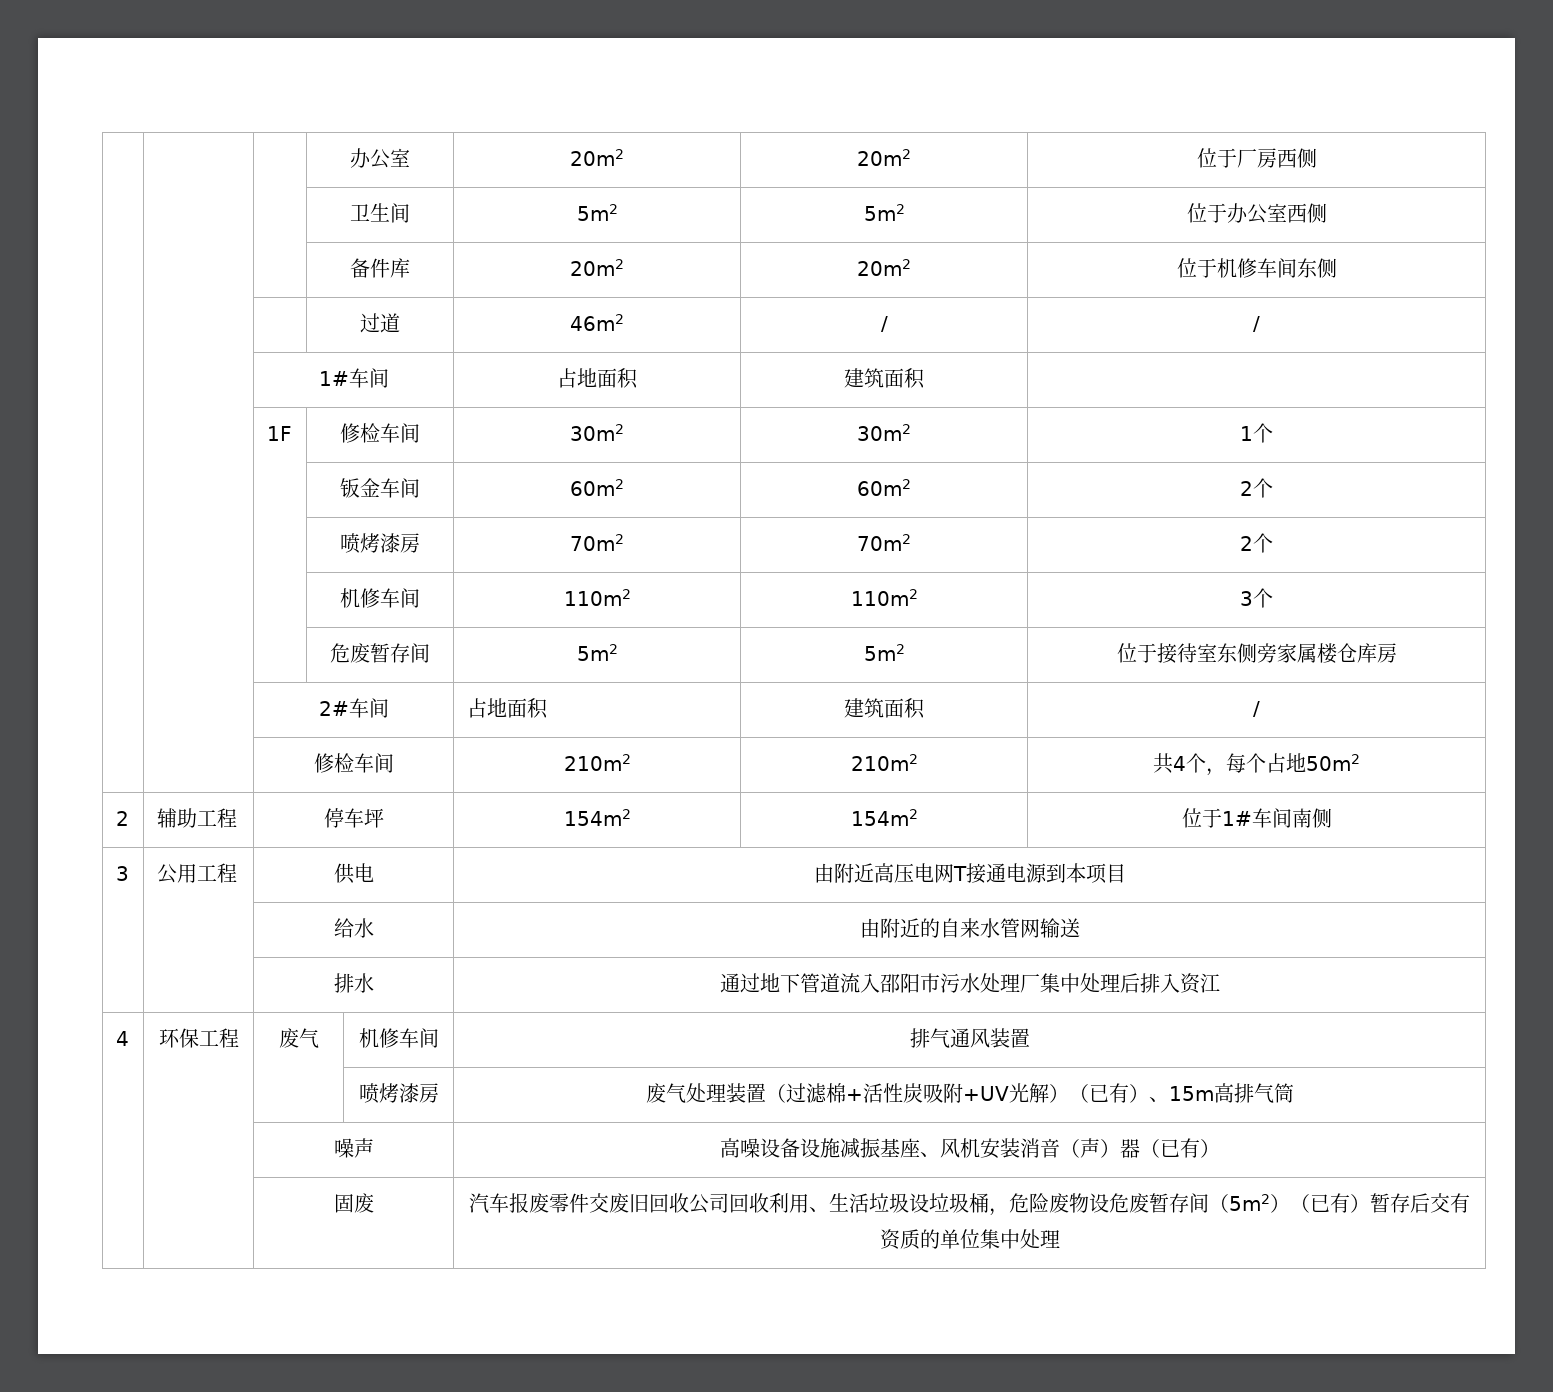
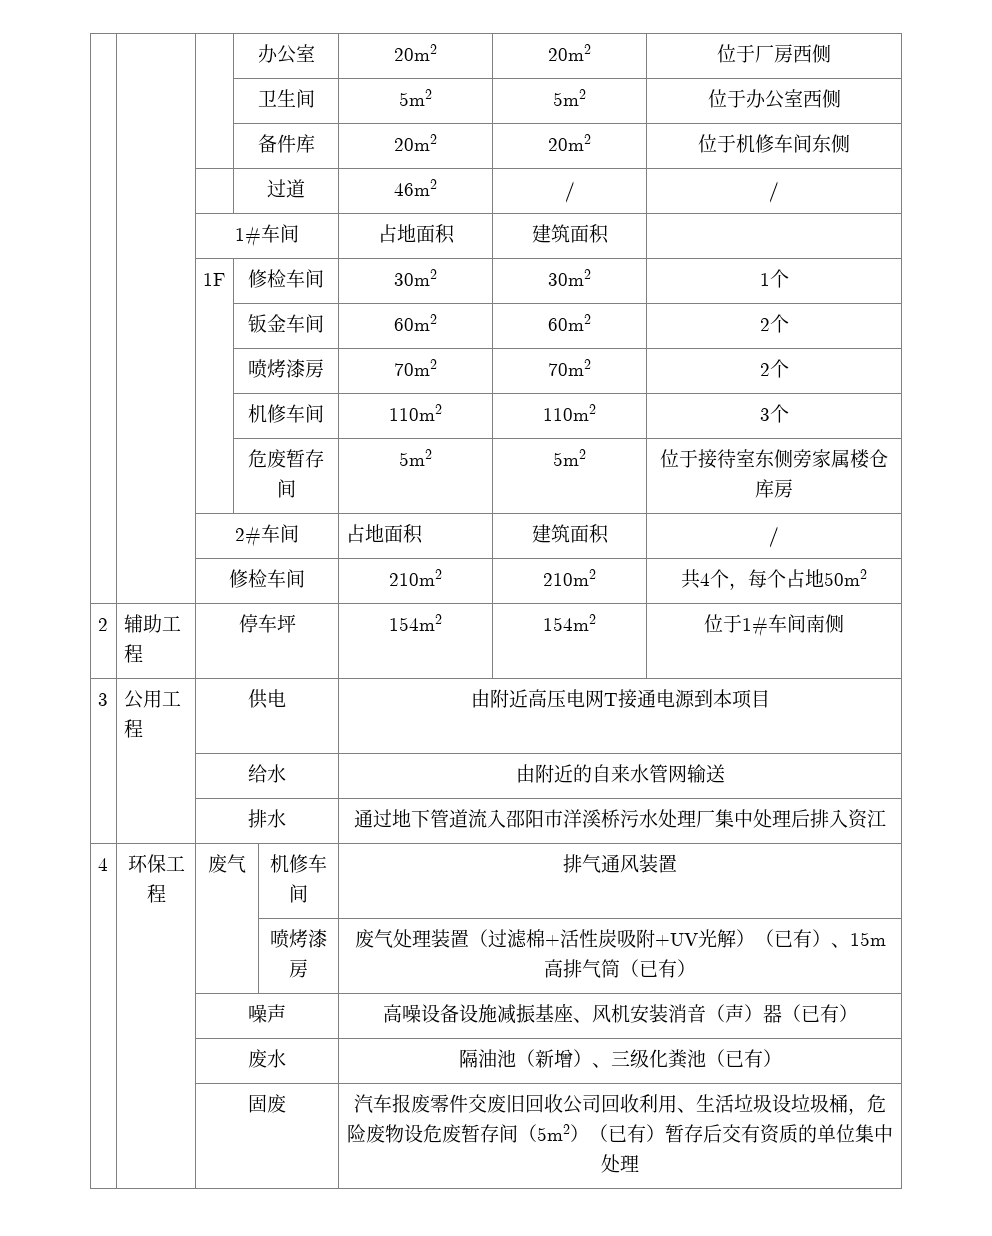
(940, 983) none -> [563,809,620,828] 洋溪桥
(1294, 1093) none -> [620,959,697,978] （已有）
(1220, 1148) none -> [248,1049,286,1068] [458,1049,782,1069] // | | 废水 | 隔油池（新增）、三级化粪池（已有）

